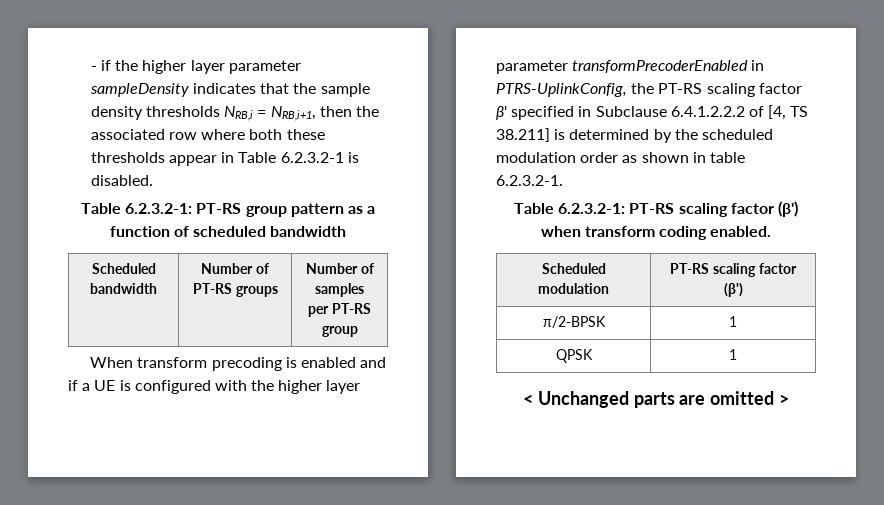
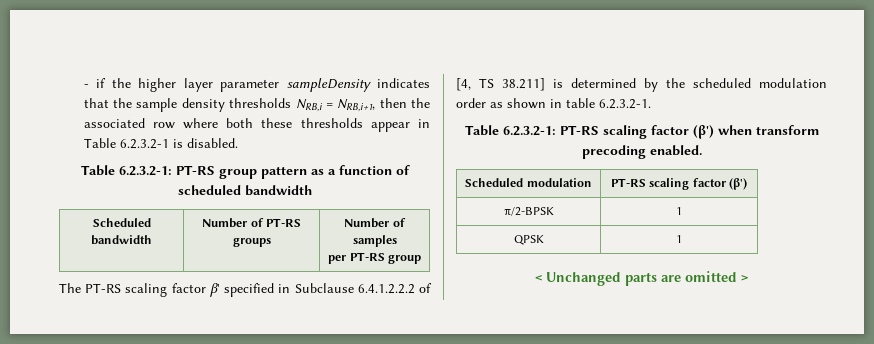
[90,357,387,371] [68,380,361,394] [496,60,765,74] [496,83,655,97] When transform precoding is enabled and if a UE is configured with the higher layer parameter transformPrecoderEnabled in PTRS-UplinkConfig, the -> [59,283,81,293] The
[659,226,708,240] coding -> [581,145,646,159] precoding

